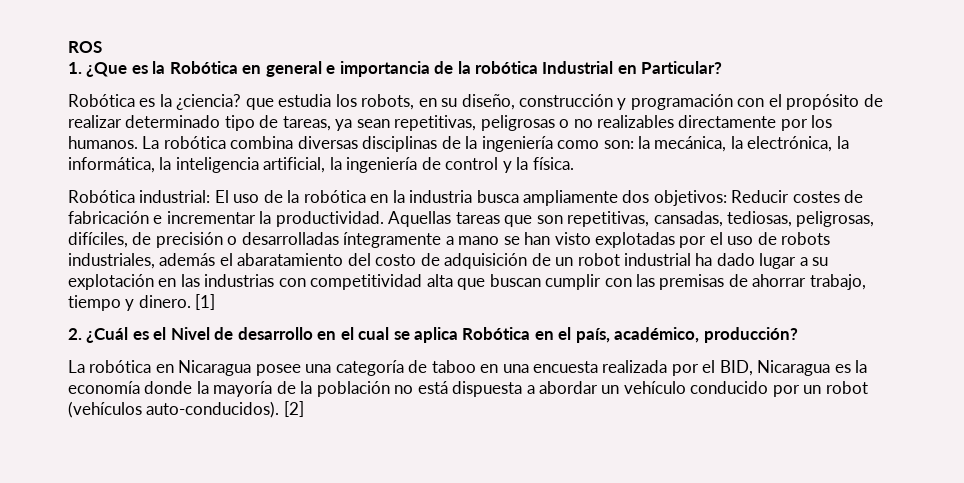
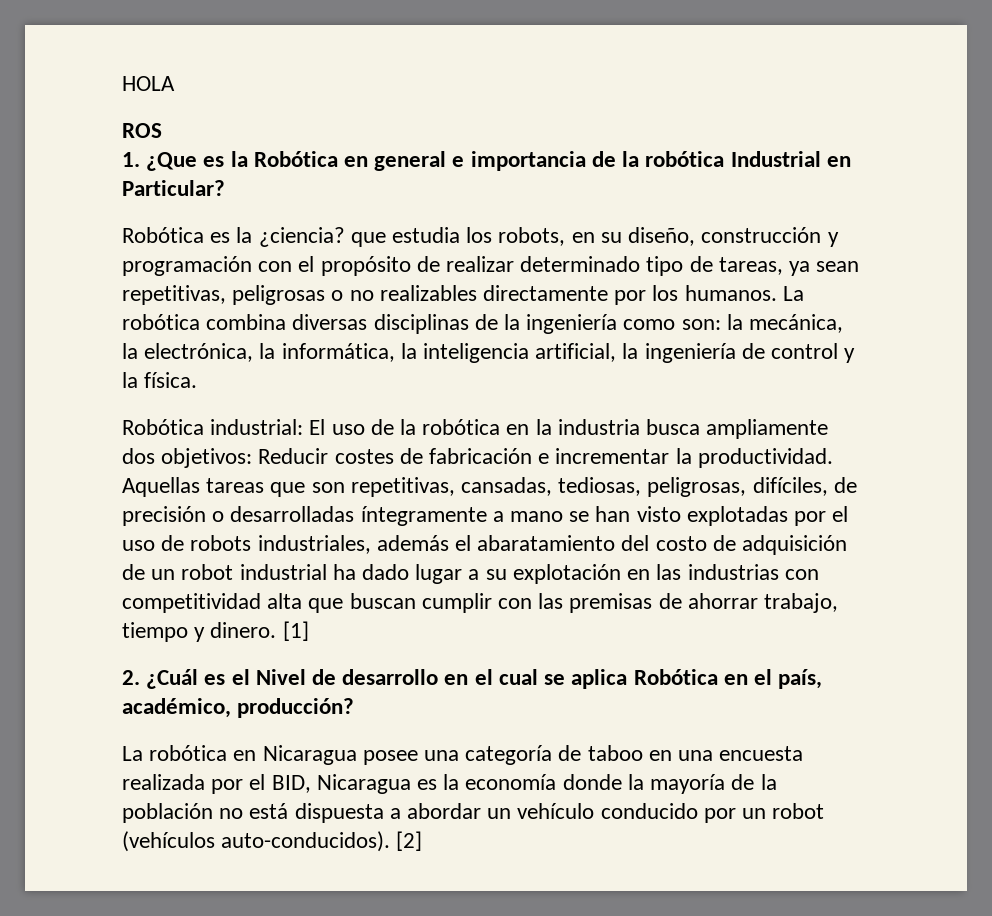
(68, 47) none -> [122,76,175,91] HOLA //

